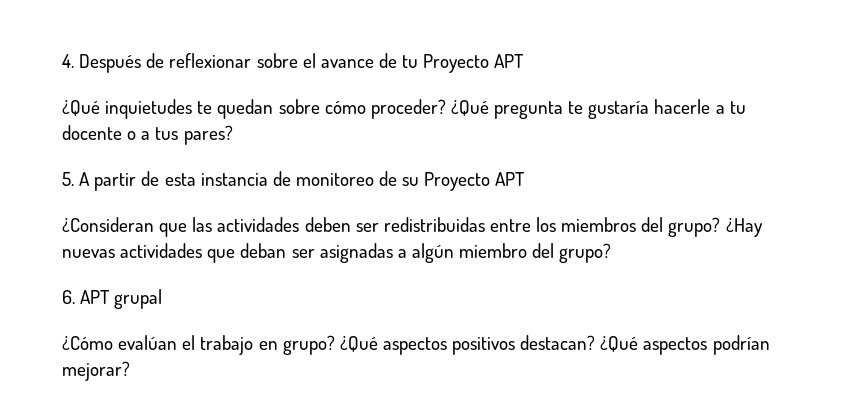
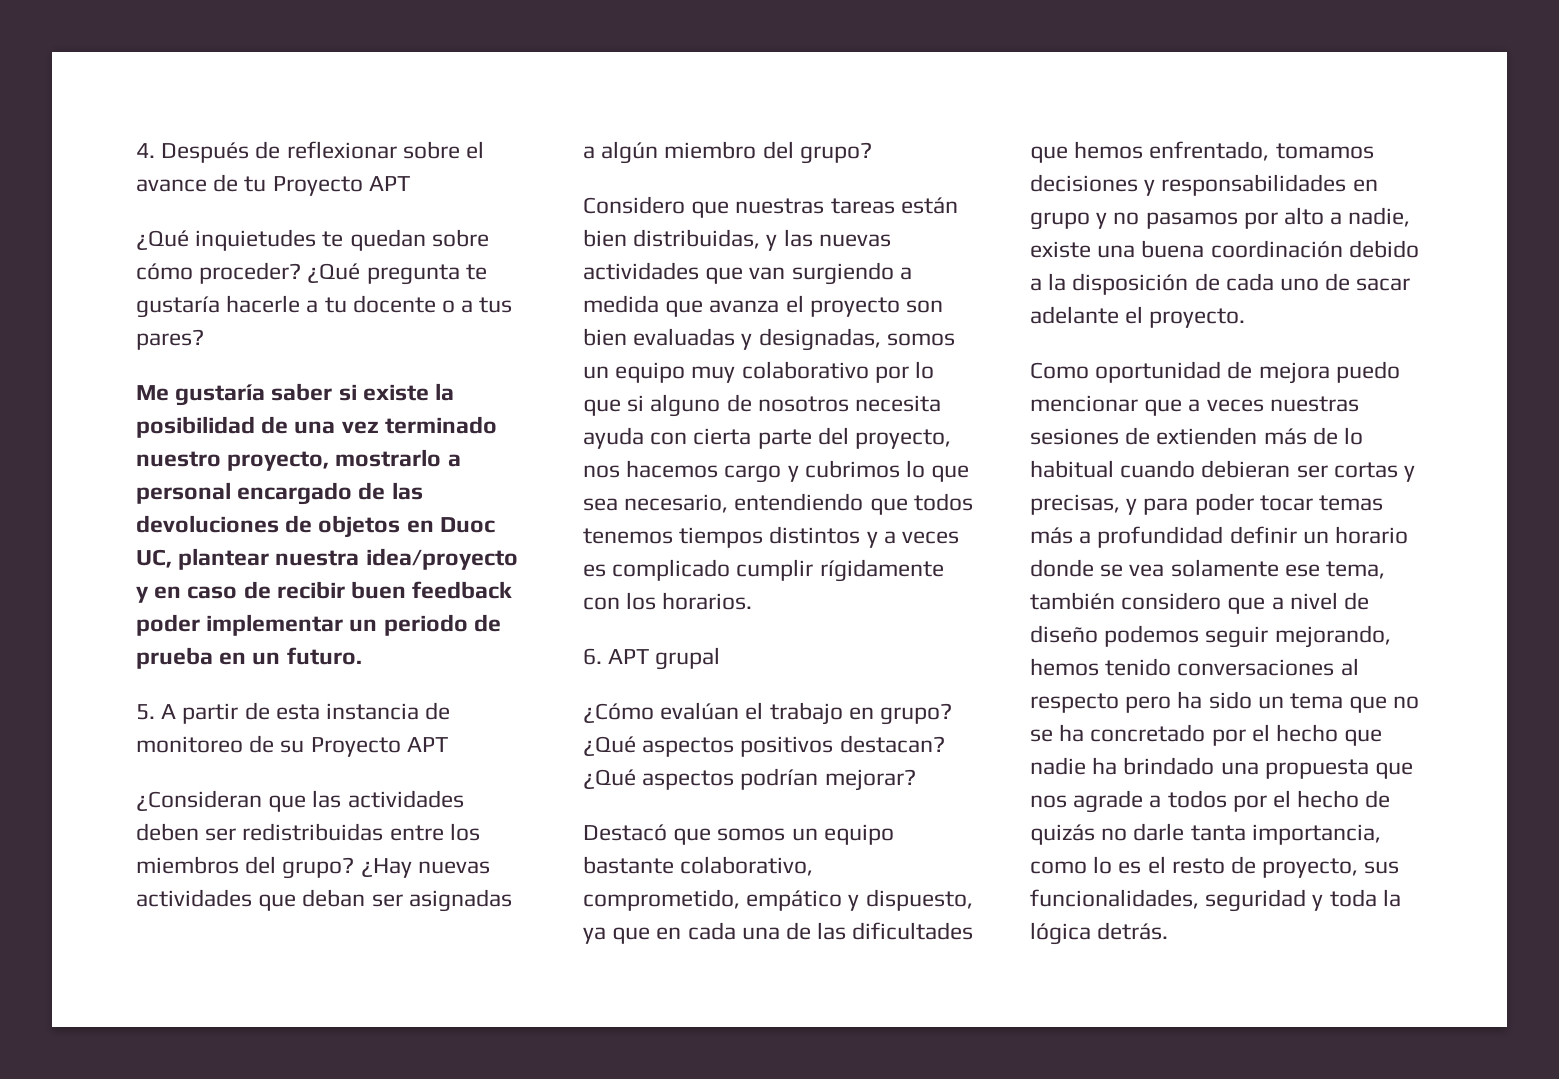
(233, 135) none -> [136,383,455,406] [136,416,497,438] [136,449,461,471] [136,482,423,505] [136,515,495,538] [136,548,518,570] [136,581,513,603] [136,614,501,636] [136,647,362,669] // Me gustaría saber si existe la posibilidad de una vez terminado nuestro proyecto, mostrarlo a personal encargado de las devoluciones de objetos en Duoc UC, plantear nuestra idea/proyecto y en caso de recibir buen feedback poder implementar un periodo de prueba en un futuro.
(612, 253) none -> [583,196,958,218] [583,229,891,251] [583,262,912,285] [583,295,944,317] [583,328,955,351] [583,361,935,383] [583,394,942,417] [583,427,952,449] [583,460,970,483] [583,493,973,515] [583,526,960,548] [583,559,944,582] [583,592,753,610] // Considero que nuestras tareas están bien distribuidas, y las nuevas actividades que van surgiendo a medida que avanza el proyecto son bien evaluadas y designadas, somos un equipo muy colaborativo por lo que si alguno de nosotros necesita ayuda con cierta parte del proyecto, nos hacemos cargo y cubrimos lo que sea necesario, entendiendo que todos tenemos tiempos distintos y a veces es complicado cumplir rígidamente con los horarios.
(130, 371) none -> [583,824,894,845] [583,856,814,876] [583,889,973,911] [583,922,974,944] [1030,141,1374,163] [1030,174,1378,196] [1030,207,1411,230] [1030,240,1419,258] [1030,273,1411,295] [1030,306,1246,328] [1030,361,1400,384] [1030,395,1359,416] [1030,427,1364,445] [1030,460,1416,482] [1030,493,1384,515] [1030,526,1409,548] [1030,559,1386,579] [1030,592,1370,614] [1030,625,1391,648] [1030,658,1359,676] [1030,691,1420,713] [1030,724,1383,746] [1030,757,1414,779] [1030,790,1391,813] [1030,823,1381,845] [1030,856,1400,878] [1030,889,1401,912] [1030,922,1169,945] // Destacó que somos un equipo bastante colaborativo, comprometido, empático y dispuesto, ya que en cada una de las dificultades que hemos enfrentado, tomamos decisiones y responsabilidades en grupo y no pasamos por alto a nadie, existe una buena coordinación debido a la disposición de cada uno de sacar adelante el proyecto. // Como oportunidad de mejora puedo mencionar que a veces nuestras sesiones de extienden más de lo habitual cuando debieran ser cortas y precisas, y para poder tocar temas más a profundidad definir un horario donde se vea solamente ese tema, también considero que a nivel de diseño podemos seguir mejorando, hemos tenido conversaciones al respecto pero ha sido un tema que no se ha concretado por el hecho que nadie ha brindado una propuesta que nos agrade a todos por el hecho de quizás no darle tanta importancia, como lo es el resto de proyecto, sus funcionalidades, seguridad y toda la lógica detrás.

